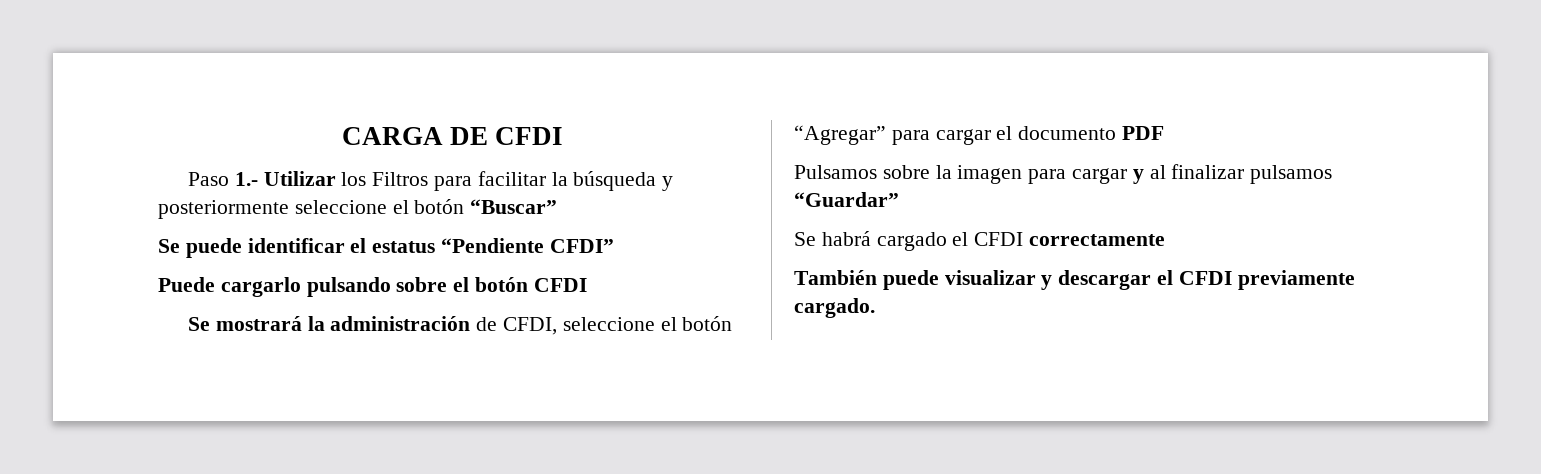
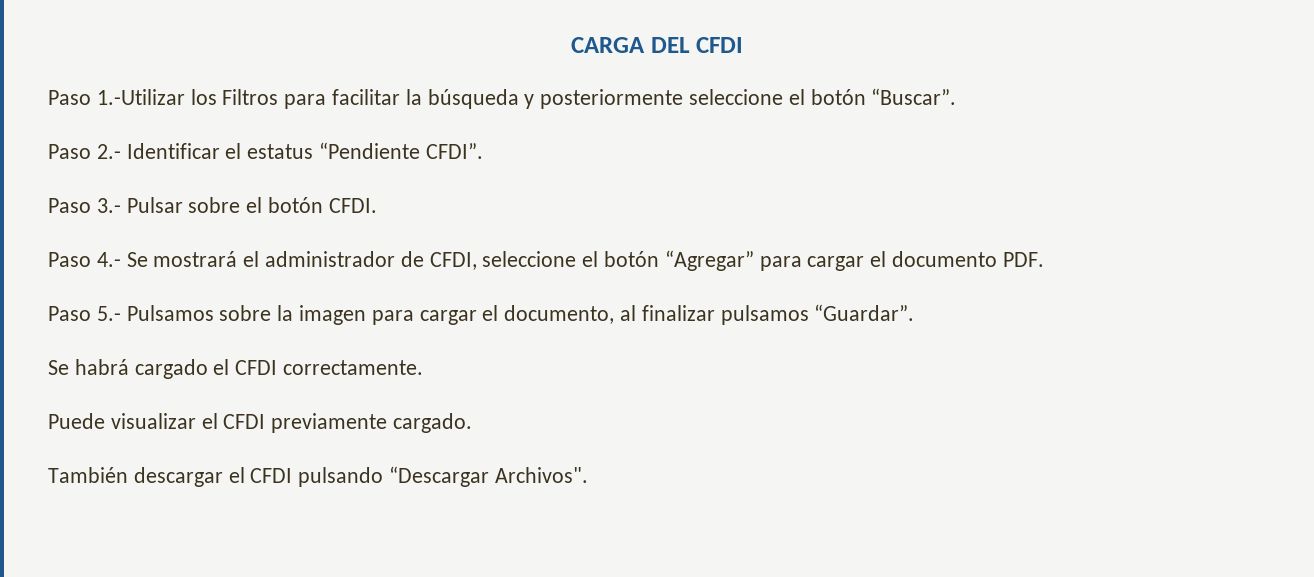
[450,127,488,145] DE -> [650,37,690,53] DEL
[234,171,336,186] 1.- Utilizar -> [96,89,185,105] 1.-Utilizar
[470,199,558,214] [158,238,614,258] [158,277,587,297] [187,316,471,331] “Buscar” // Se puede identificar el estatus “Pendiente CFDI” // Puede cargarlo pulsando sobre el botón CFDI // Se mostrará la administración -> [871,88,957,105] [48,142,483,159] [48,197,377,213] [48,251,396,267] “Buscar”. // Paso 2.- Identificar el estatus “Pendiente CFDI”. // Paso 3.- Pulsar sobre el botón CFDI. // Paso 4.- Se mostrará el administrador
[1122,126,1165,140] PDF // -> [1002,252,1044,267] [48,306,121,321] PDF. // Paso 5.-
[1132,169,1144,184] y -> [482,305,615,324] el documento,
[794,192,899,207] “Guardar” -> [814,304,915,321] “Guardar”.
[1029,234,1166,246] [794,270,1355,290] [794,298,875,318] correctamente // También puede visualizar y descargar el CFDI previamente cargado. -> [283,360,424,375] [48,413,473,433] [48,466,588,487] correctamente. // Puede visualizar el CFDI previamente cargado. // También descargar el CFDI pulsando “Descargar Archivos".

